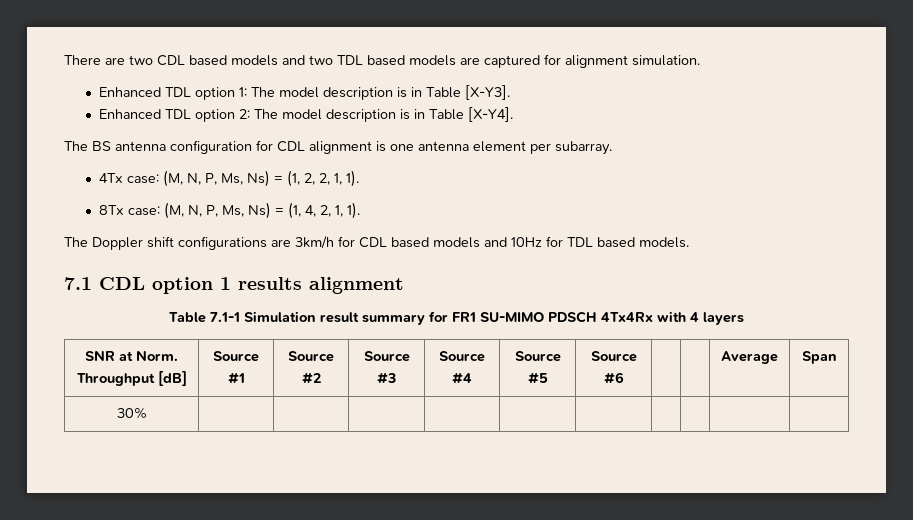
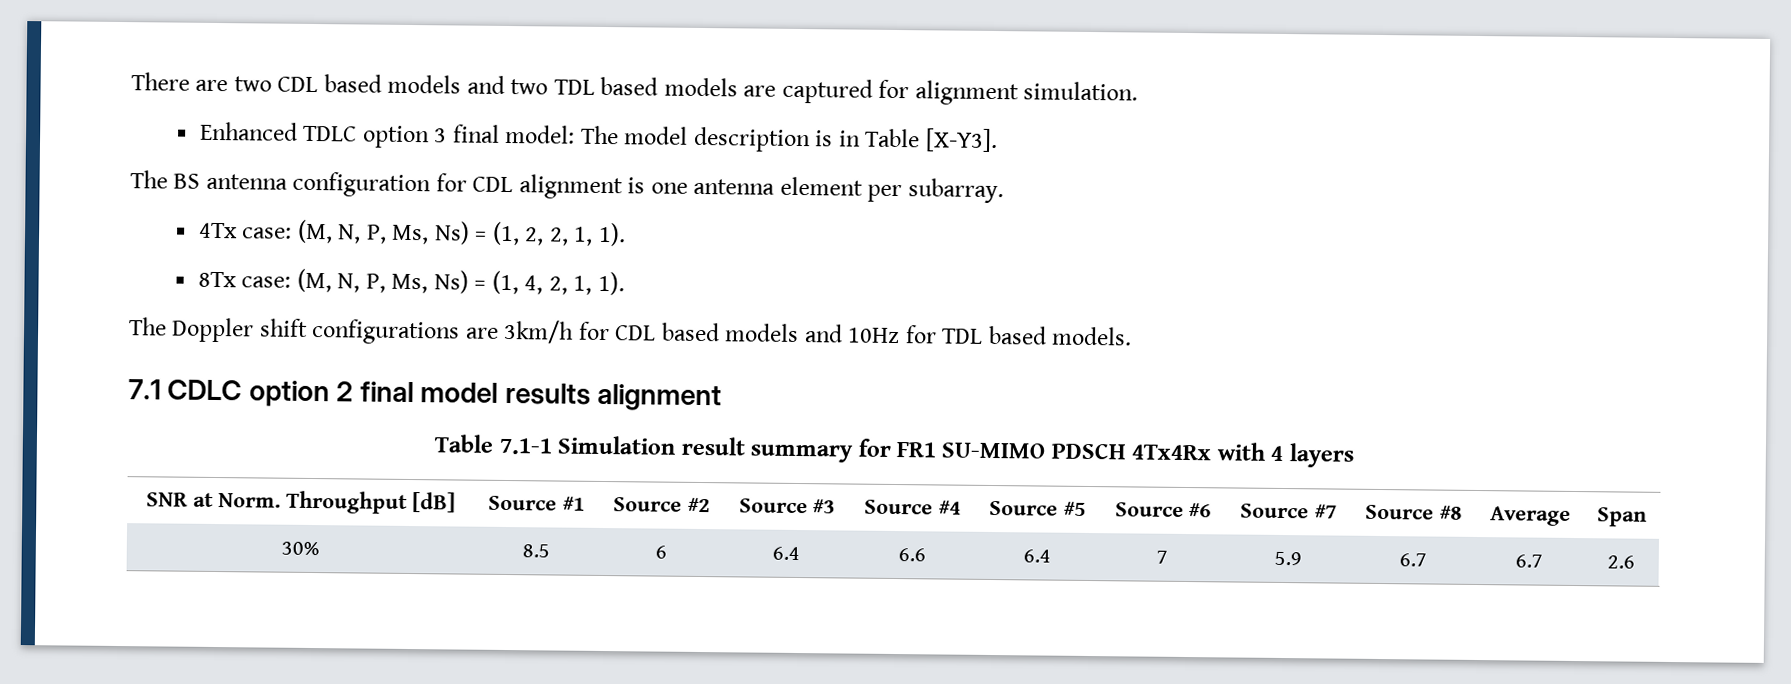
[165,87,248,100] TDL option 1: -> [303,124,576,149] TDLC option 3 final model:
[99,107,514,122] // Enhanced TDL option 2: The model description is in Table [X-Y4]. -> (998, 140) none
[99,277,231,294] CDL option 1 -> [167,379,499,408] CDLC option 2 final model
(624, 378) | -> [1240,503,1337,519] [1365,504,1462,520] Source #7 | Source #8
(147, 413) | | | | | | | | | -> [521,544,550,558] [654,545,667,559] [772,546,800,561] [897,548,926,562] [1022,549,1051,563] [1156,550,1168,564] [1273,551,1302,566] [1398,553,1427,567] [1515,554,1543,568] [1607,555,1635,569] 8.5 | 6 | 6.4 | 6.6 | 6.4 | 7 | 5.9 | 6.7 | 6.7 | 2.6

